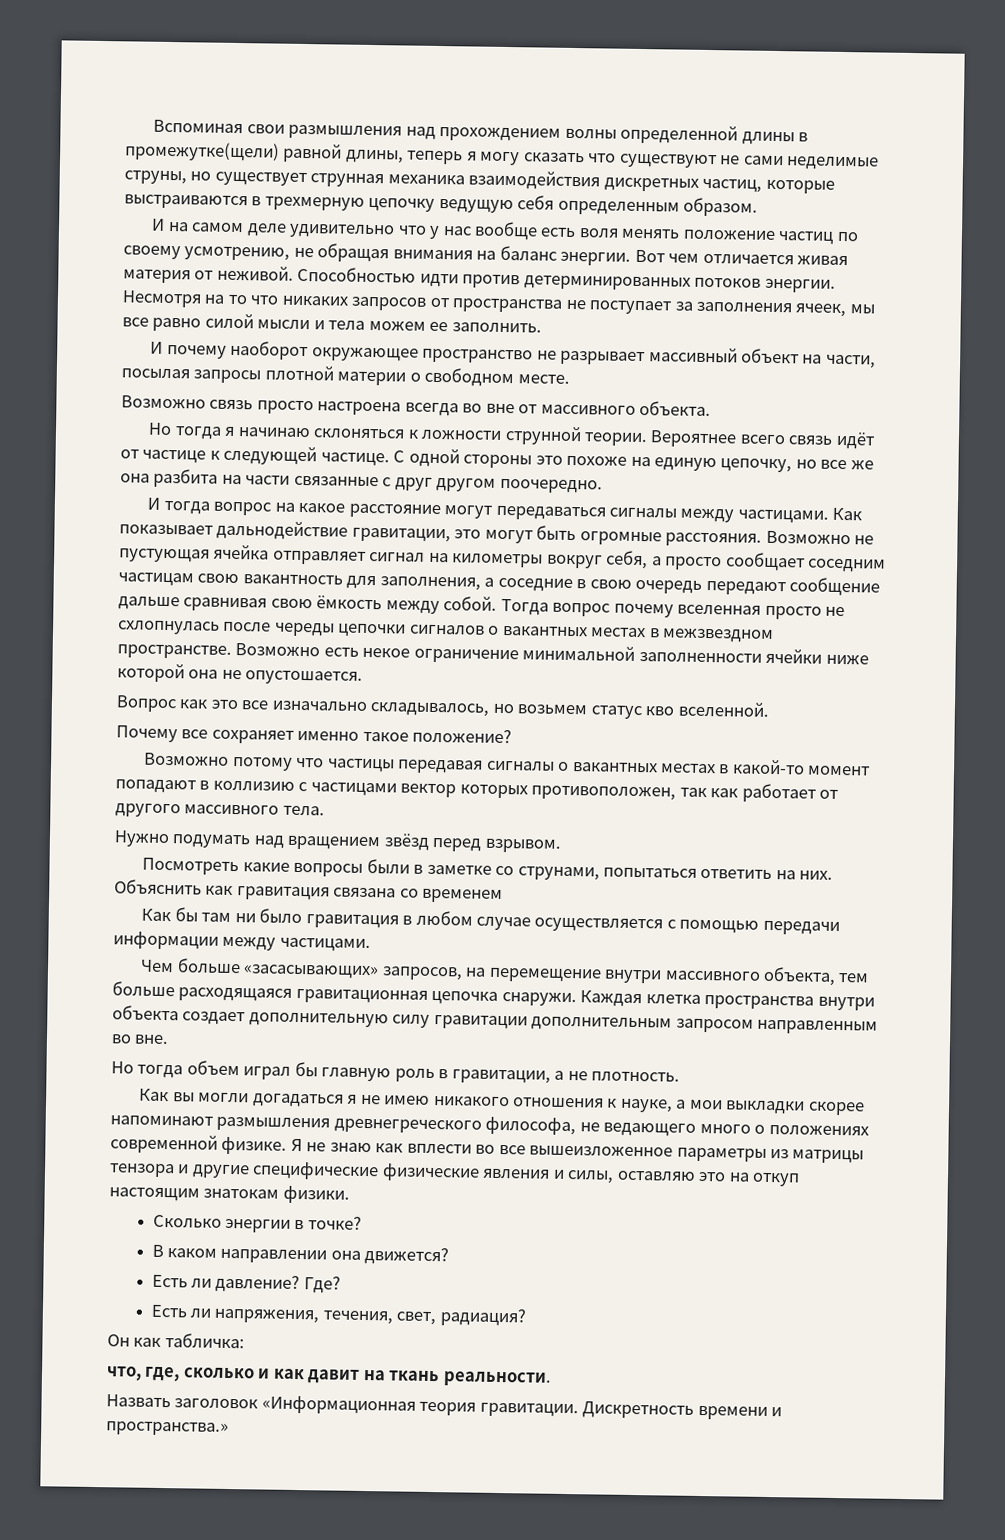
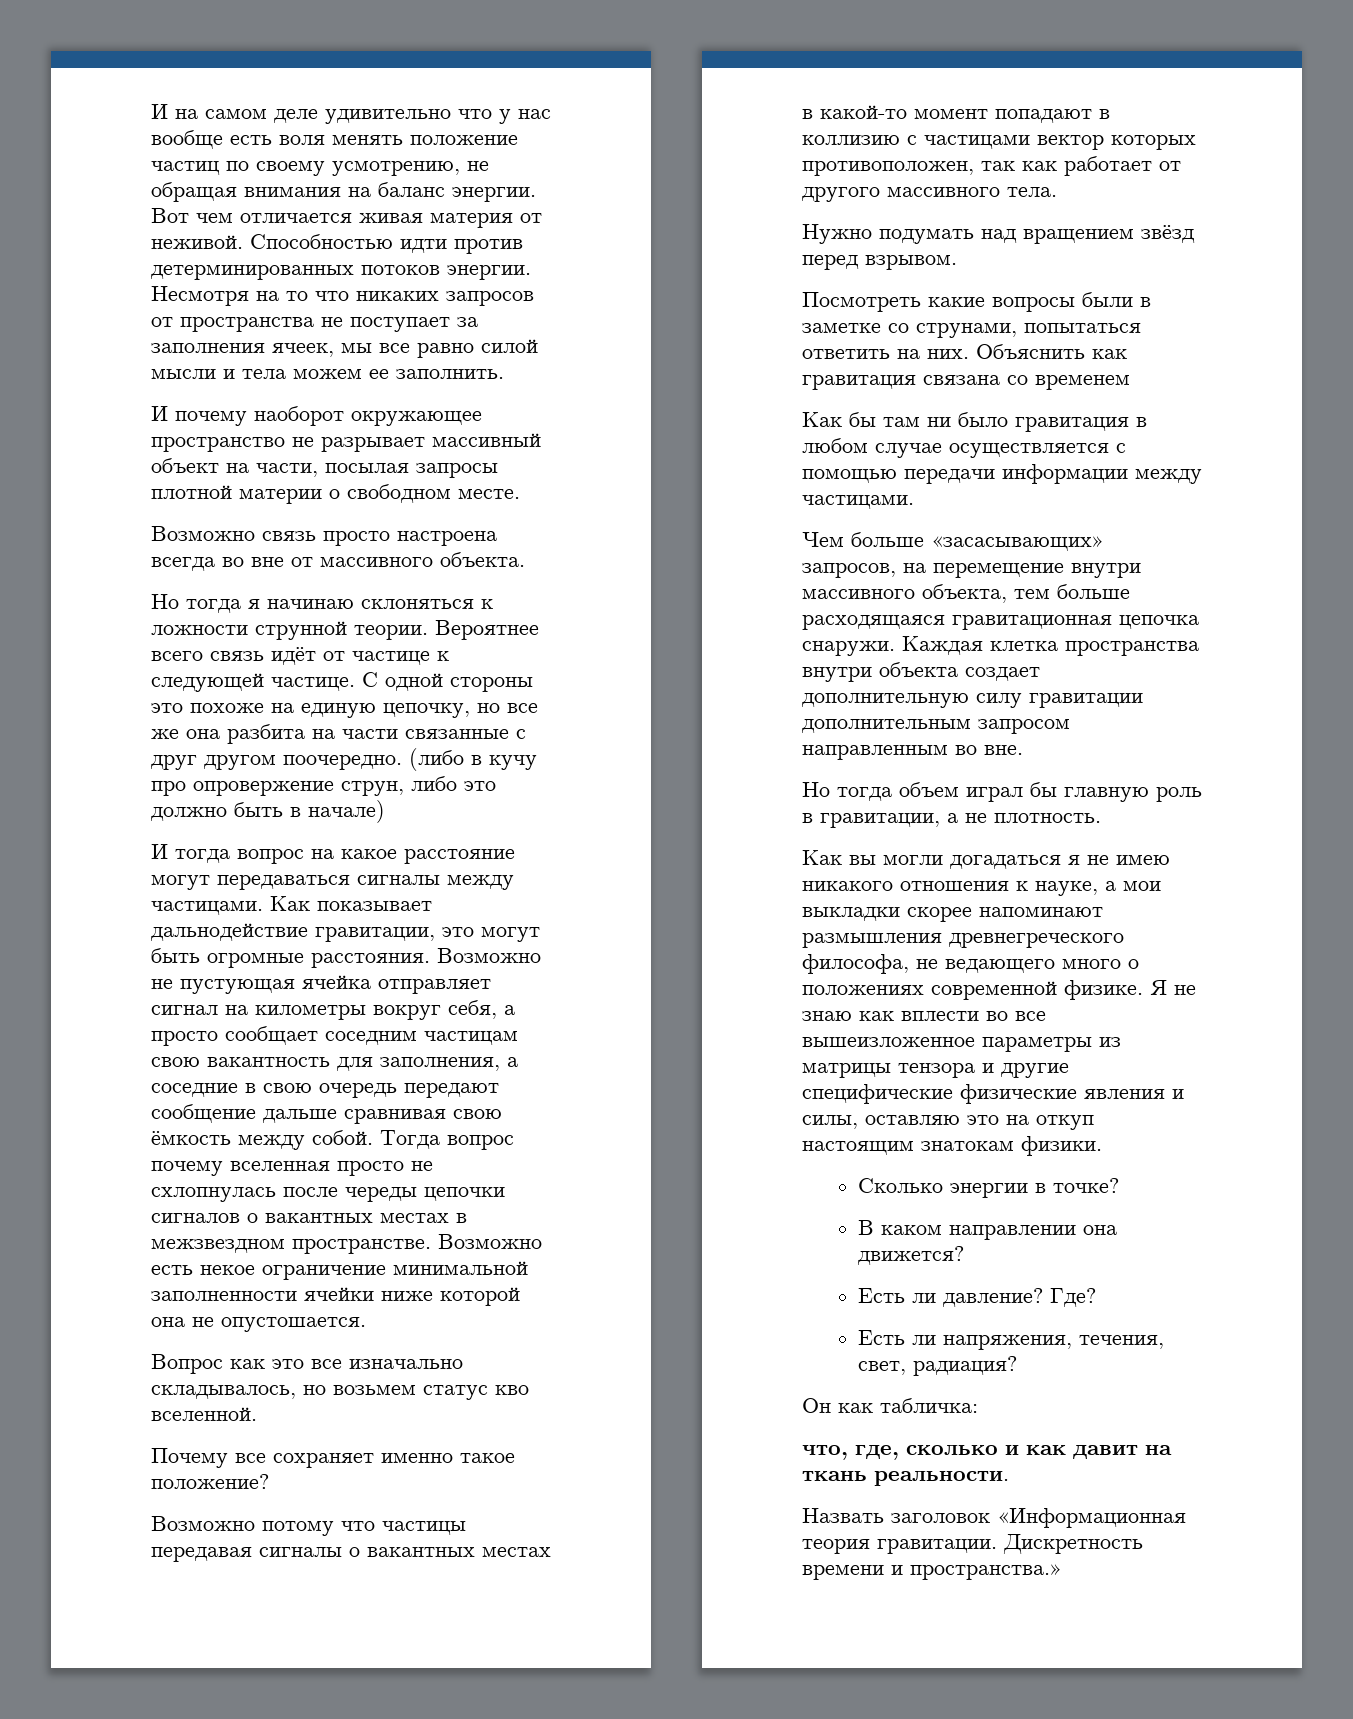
[153,119,808,146] [125,141,880,171] [124,170,835,194] [124,194,759,217] Вспоминая свои размышления над прохождением волны определенной длины в промежутке(щели) равной длины, теперь я могу сказать что существуют не сами неделимые струны, но существует струнная механика взаимодействия дискретных частиц, которые выстраиваются в трехмерную цепочку ведущую себя определенным образом. // -> (151, 111) none
(603, 486) none -> [409,748,537,771] [151,776,496,796] [151,800,385,823] (либо в кучу про опровержение струн, либо это должно быть в начале)

